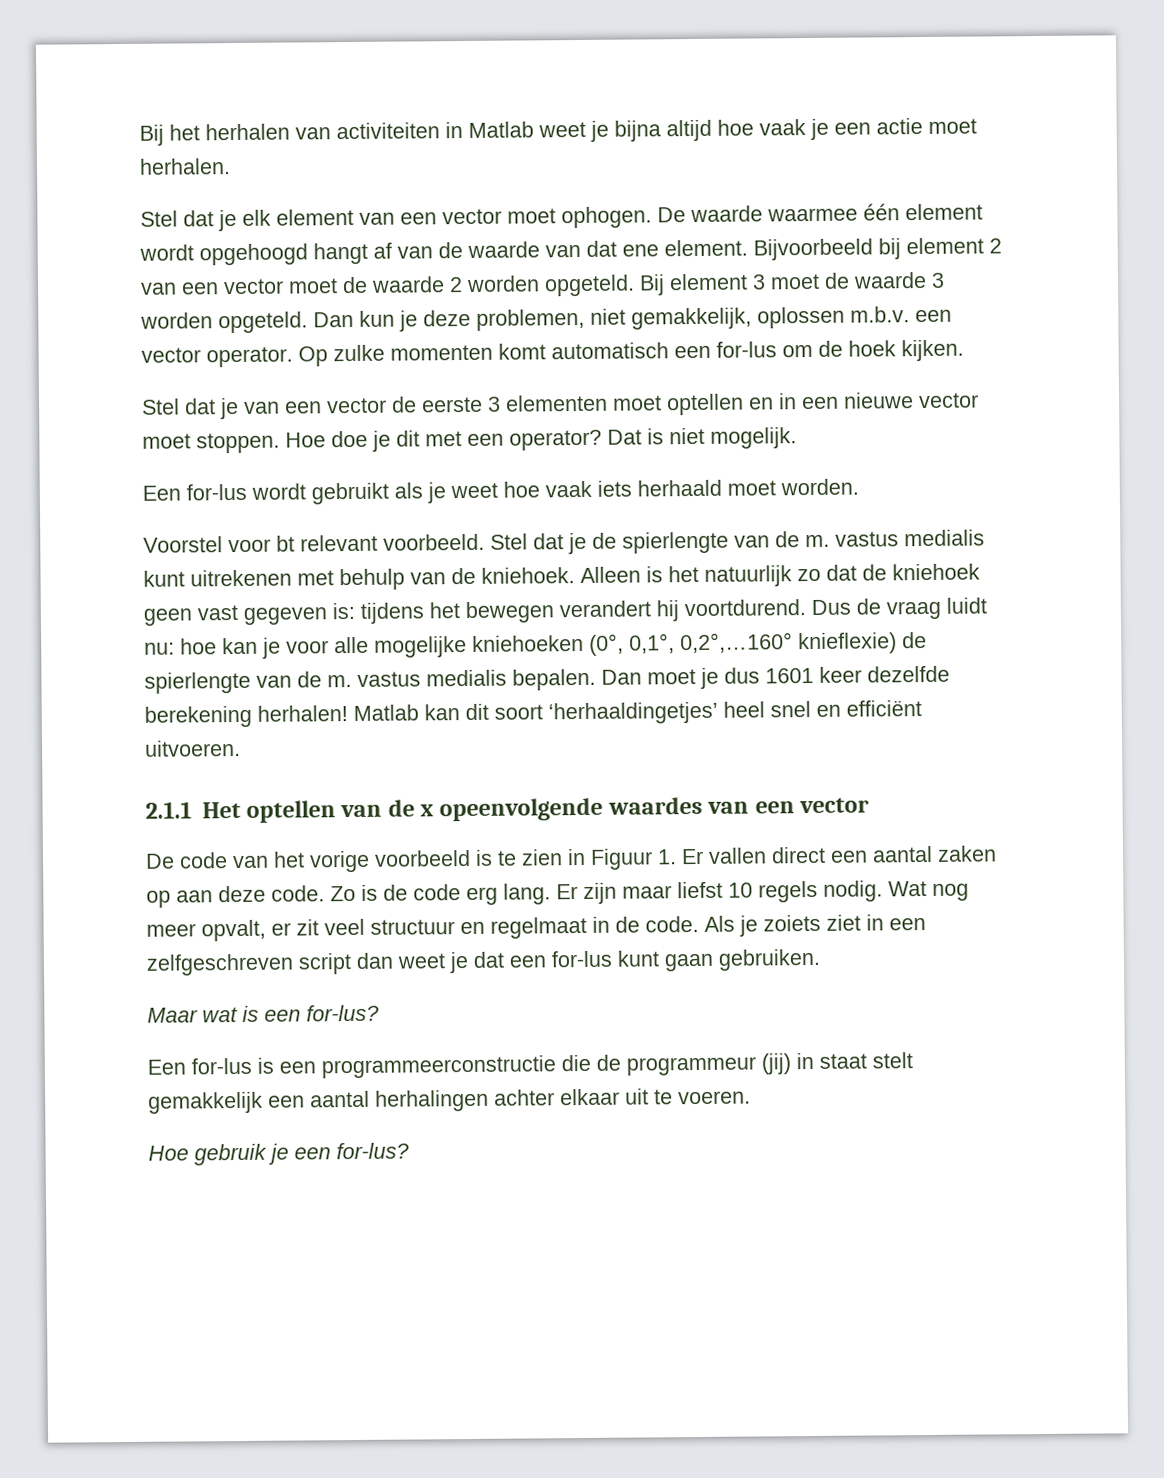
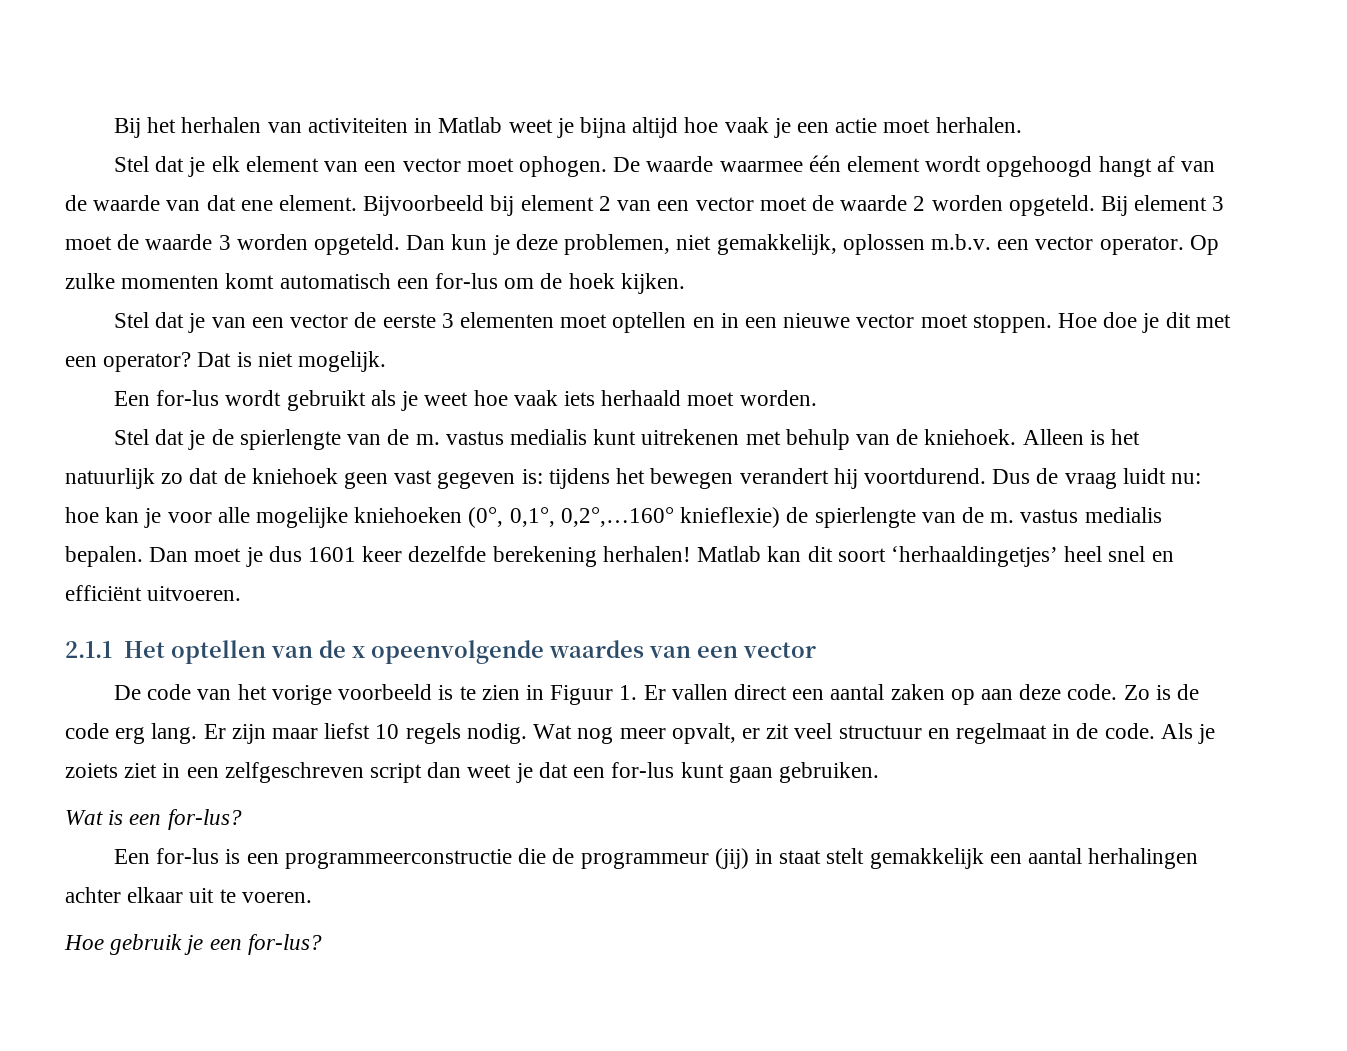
[143,533,485,553] Voorstel voor bt relevant voorbeeld. -> (817, 398) none
[147,1007,238,1023] Maar wat -> [65,810,103,825] Wat

